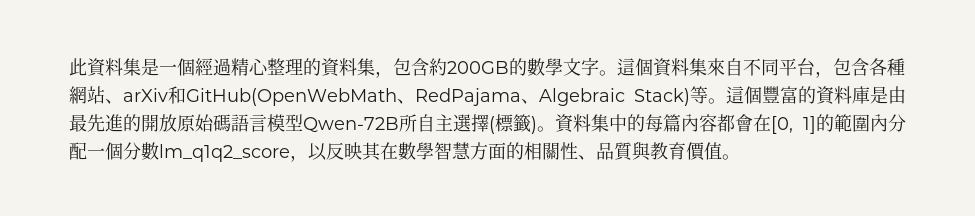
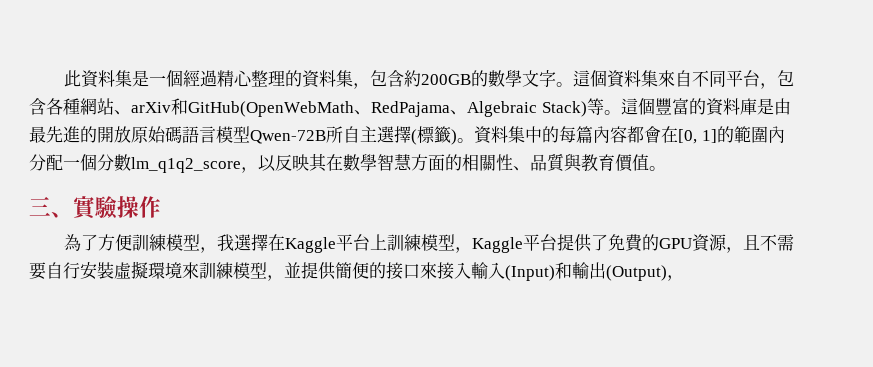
(740, 157) none -> [29,196,161,220] [64,234,795,253] [29,261,684,281] // 三、實驗操作 // 為了方便訓練模型，我選擇在Kaggle平台上訓練模型，Kaggle平台提供了免費的GPU資源，且不需要自行安裝虛擬環境來訓練模型，並提供簡便的接口來接入輸入(Input)和輸出(Output)，

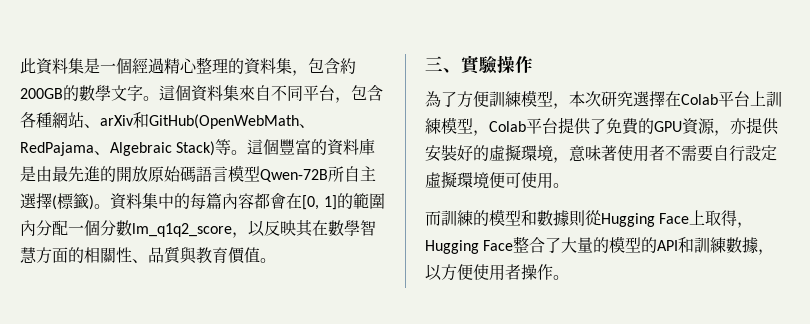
[217,234,337,253] 我選擇在Kaggle -> [569,91,718,107] 本次研究選擇在Colab
[472,237,524,253] Kaggle -> [489,121,526,132] Colab
[743,234,761,250] 且 -> [730,117,779,135] [425,144,665,163] 亦提供安裝好的虛擬環境，意味著使用者
[80,261,684,281] 安裝虛擬環境來訓練模型，並提供簡便的接口來接入輸入(Input)和輸出(Output)， -> [745,145,777,161] [425,171,569,189] [425,209,754,228] [425,236,775,255] [425,264,569,281] 設定虛擬環境便可使用。 // 而訓練的模型和數據則從Hugging Face上取得，Hugging Face整合了大量的模型的API和訓練數據，以方便使用者操作。

